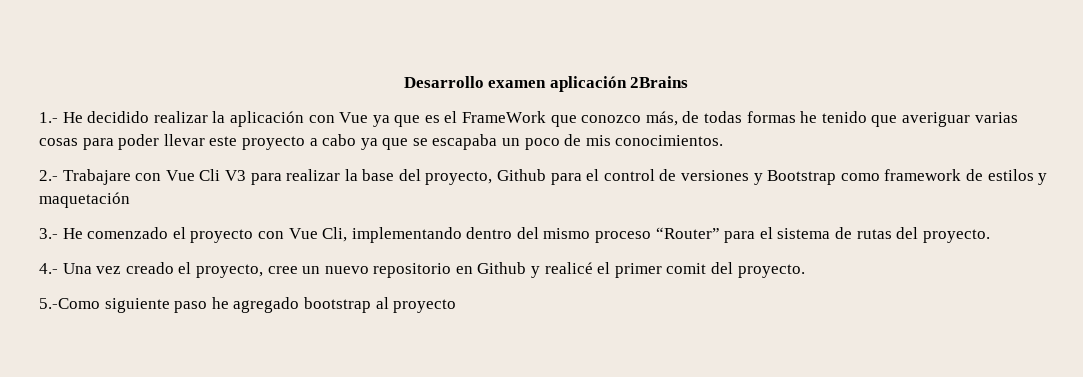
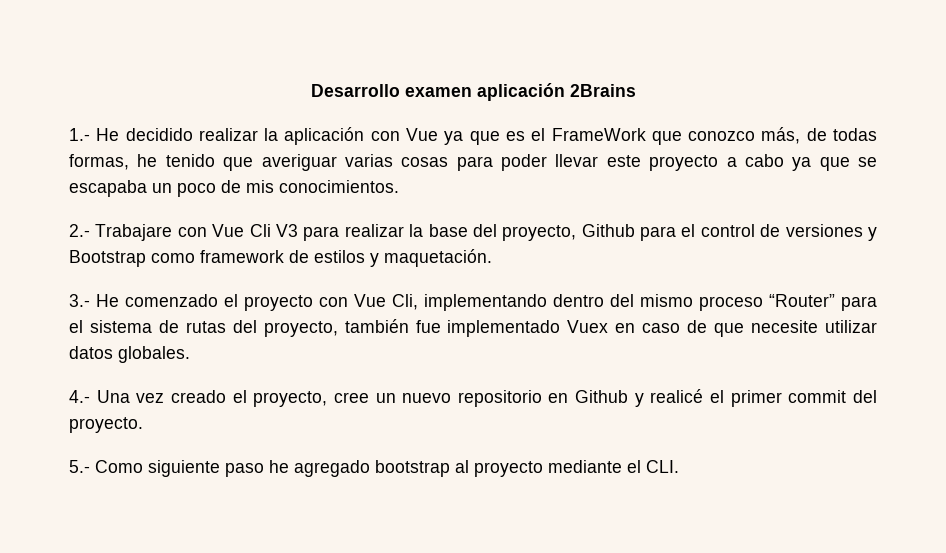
[746,111,796,123] formas -> [69,154,129,170] formas,
[39,192,130,208] maquetación -> [384,249,492,267] maquetación.
[922,229,990,243] proyecto. -> [263,319,877,337] [69,346,190,363] proyecto, también fue implementado Vuex en caso de que necesite utilizar datos globales.
[666,262,805,278] [39,298,100,309] comit del proyecto. // 5.-Como -> [788,390,877,403] [69,417,143,433] [69,460,143,473] commit del proyecto. // 5.- Como
(457, 306) none -> [548,460,679,473] mediante el CLI.

